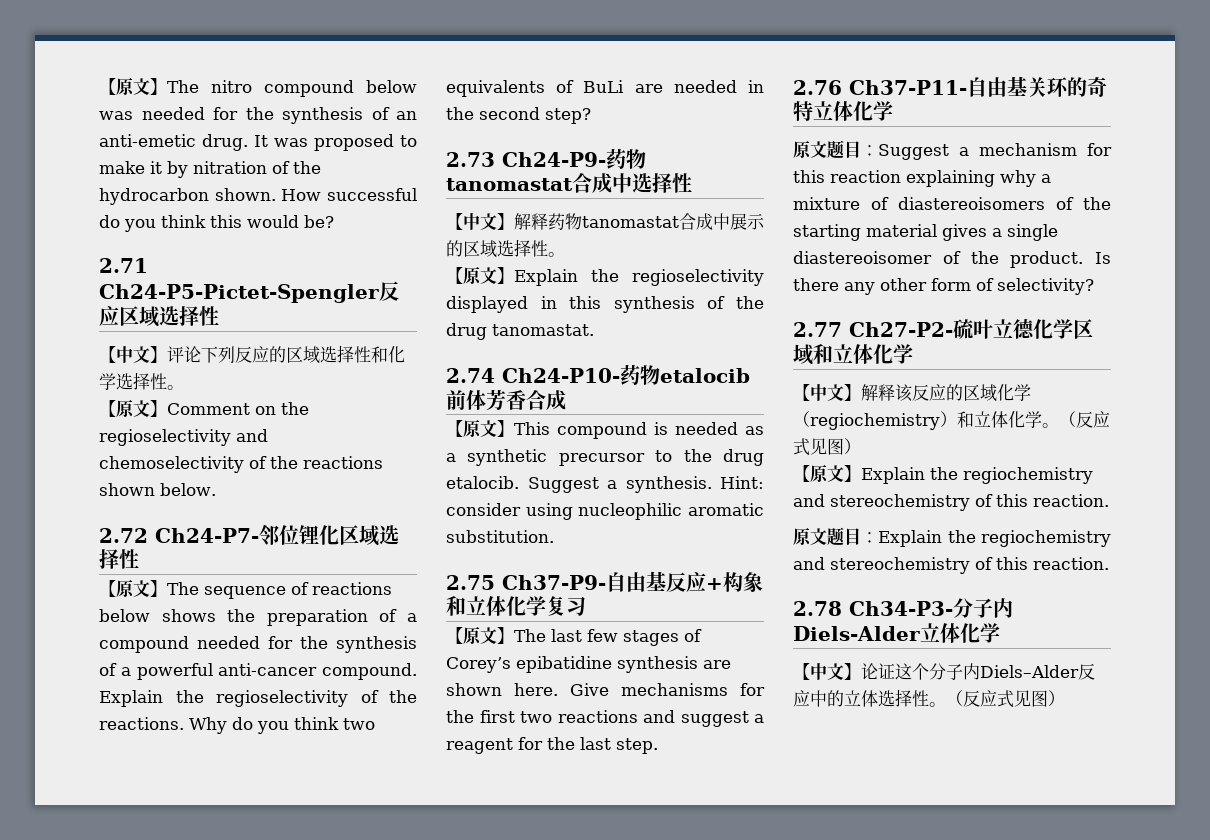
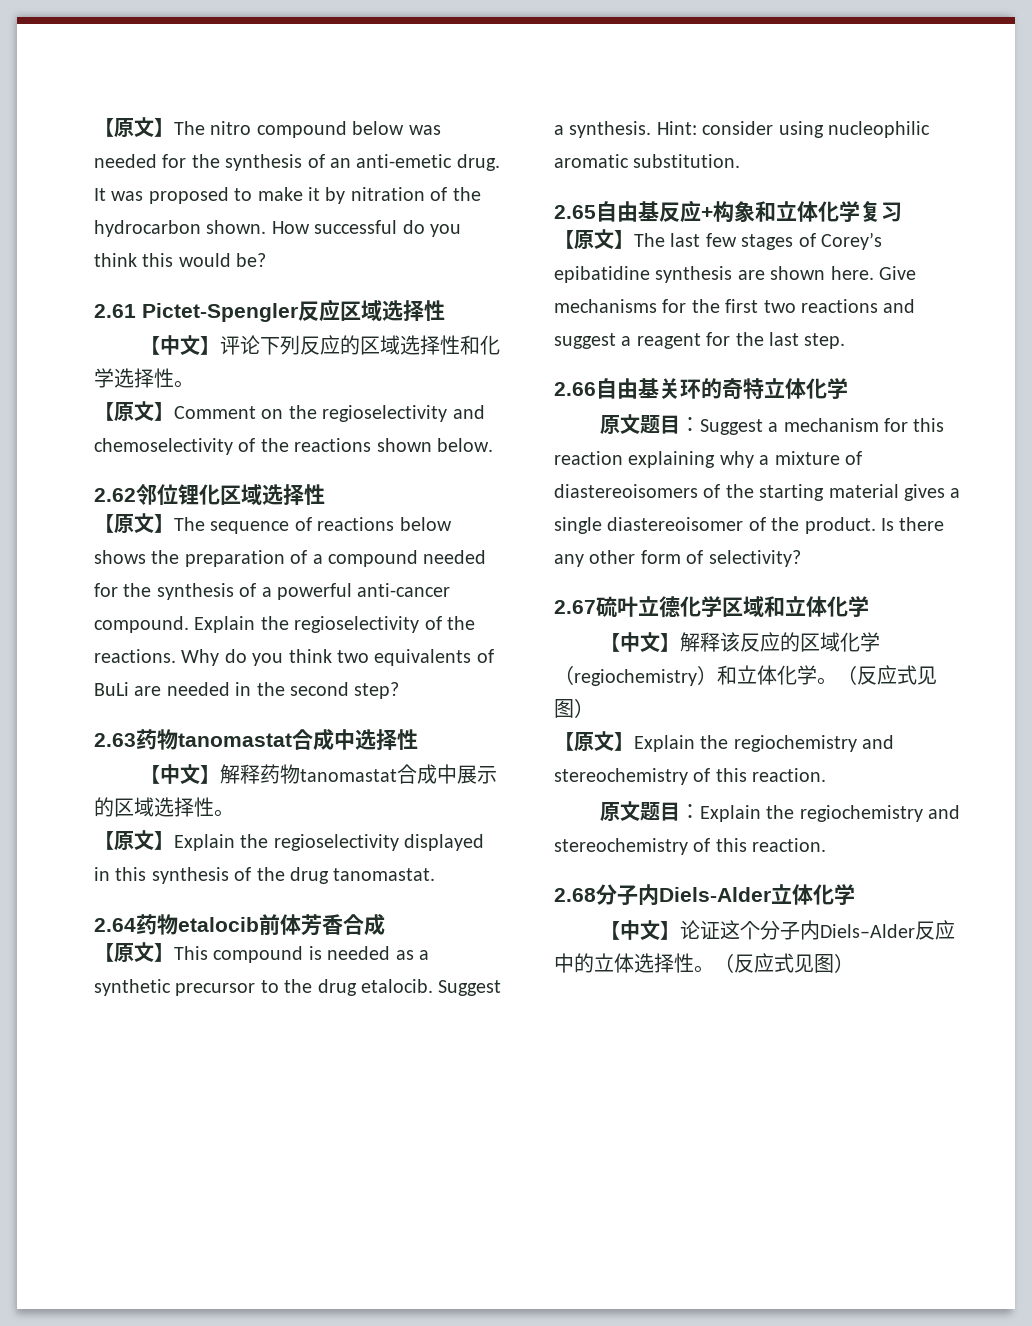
[99,258,148,273] [99,284,379,303] 2.71 Ch24-P5-Pictet-Spengler -> [94,303,298,322] 2.61 Pictet-Spengler
[99,528,259,543] 2.72 Ch24-P7- -> [94,488,136,502] 2.62
[446,152,606,167] 2.73 Ch24-P9- -> [94,733,136,747] 2.63
[446,368,620,383] 2.74 Ch24-P10- -> [94,918,136,932] 2.64
[446,575,606,590] 2.75 Ch37-P9- -> [554,205,596,219] 2.65
[793,80,967,95] 2.76 Ch37-P11- -> [554,382,596,396] 2.66
[793,322,953,337] 2.77 Ch27-P2- -> [554,600,596,614] 2.67
[793,601,953,616] 2.78 Ch34-P3- -> [554,888,596,902] 2.68

